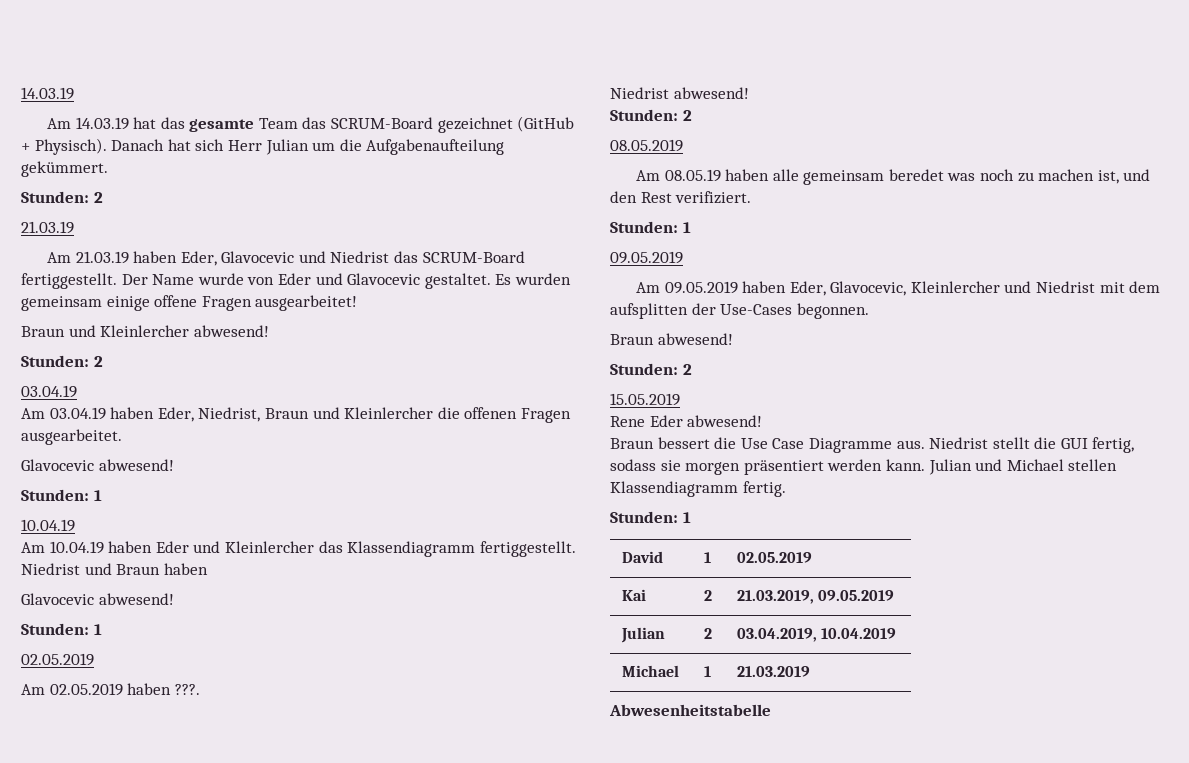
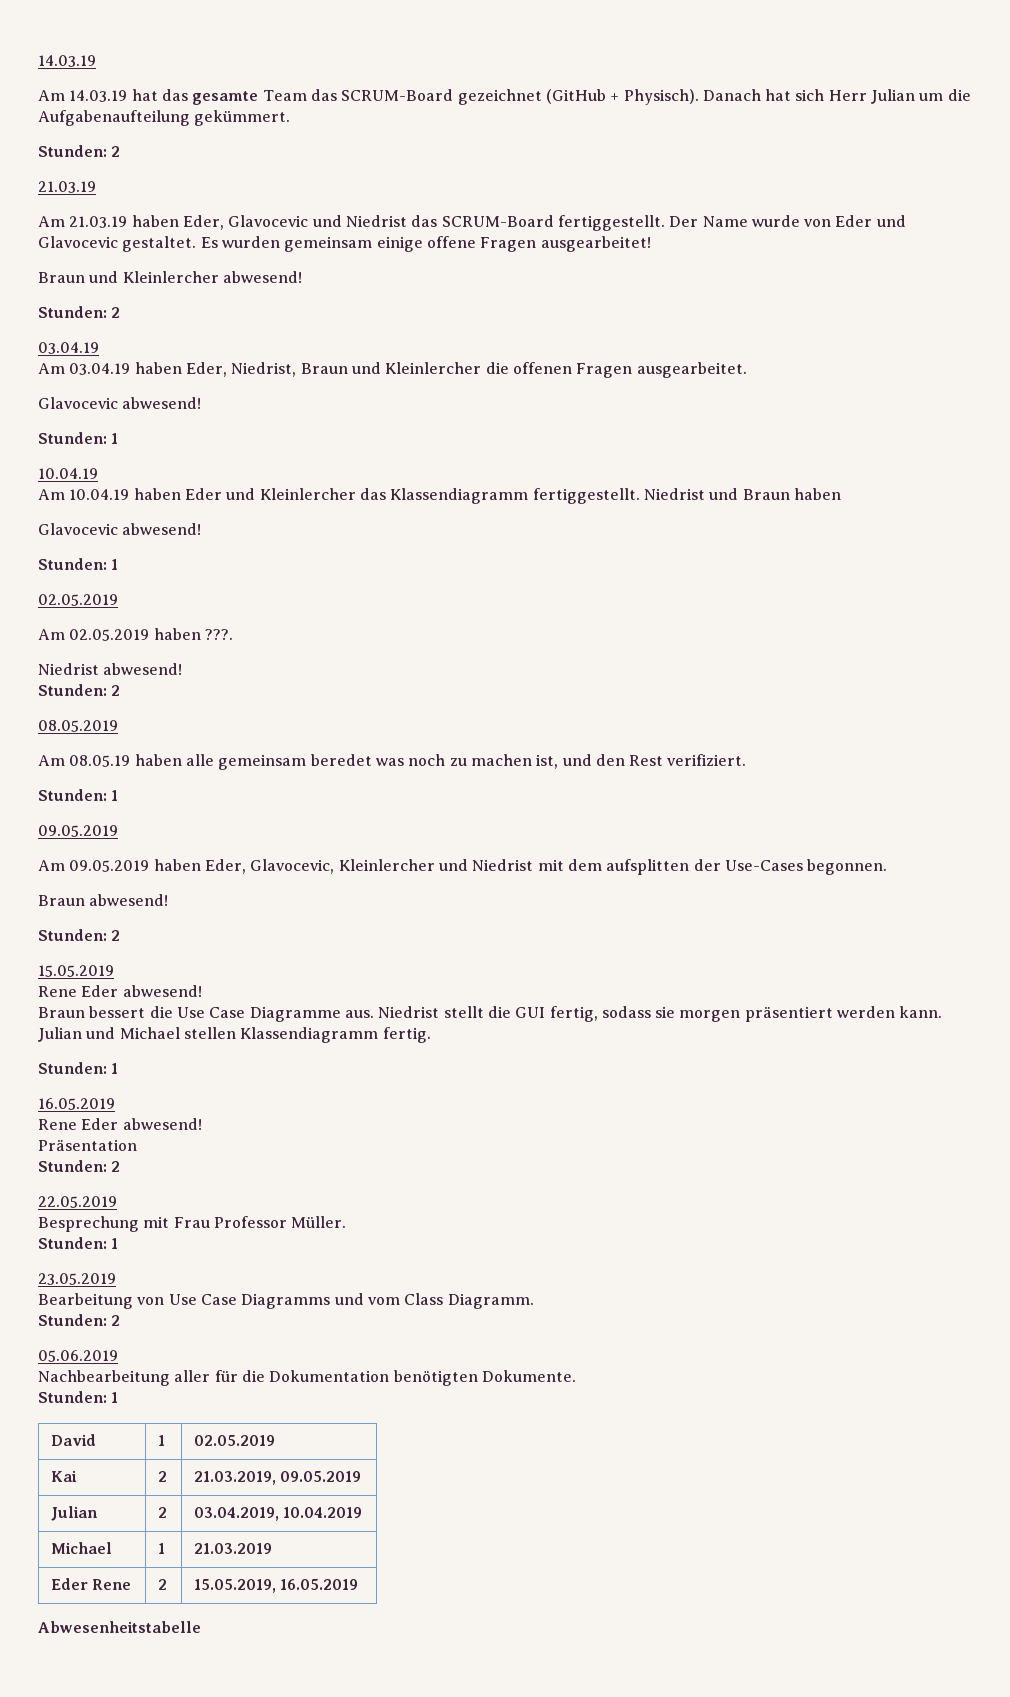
(691, 517) none -> [38,1098,115,1110] [38,1118,202,1130] [38,1139,137,1151] [38,1160,121,1172] [38,1196,117,1208] [38,1216,347,1232] [38,1237,119,1249] [38,1273,116,1285] [38,1293,534,1309] [38,1314,121,1326] [38,1350,118,1362] [38,1370,576,1386] [38,1391,119,1403] // 16.05.2019 // Rene Eder abwesend! // Präsentation // Stunden: 2 // 22.05.2019 // Besprechung mit Frau Professor Müller. // Stunden: 1 // 23.05.2019 // Bearbeitung von Use Case Diagramms und vom Class Diagramm. // Stunden: 2 // 05.06.2019 // Nachbearbeitung aller für die Dokumentation benötigten Dokumente. // Stunden: 1
(811, 671) none -> [50,1578,131,1590] [157,1579,167,1590] [193,1579,358,1593] // Eder Rene | 2 | 15.05.2019, 16.05.2019

